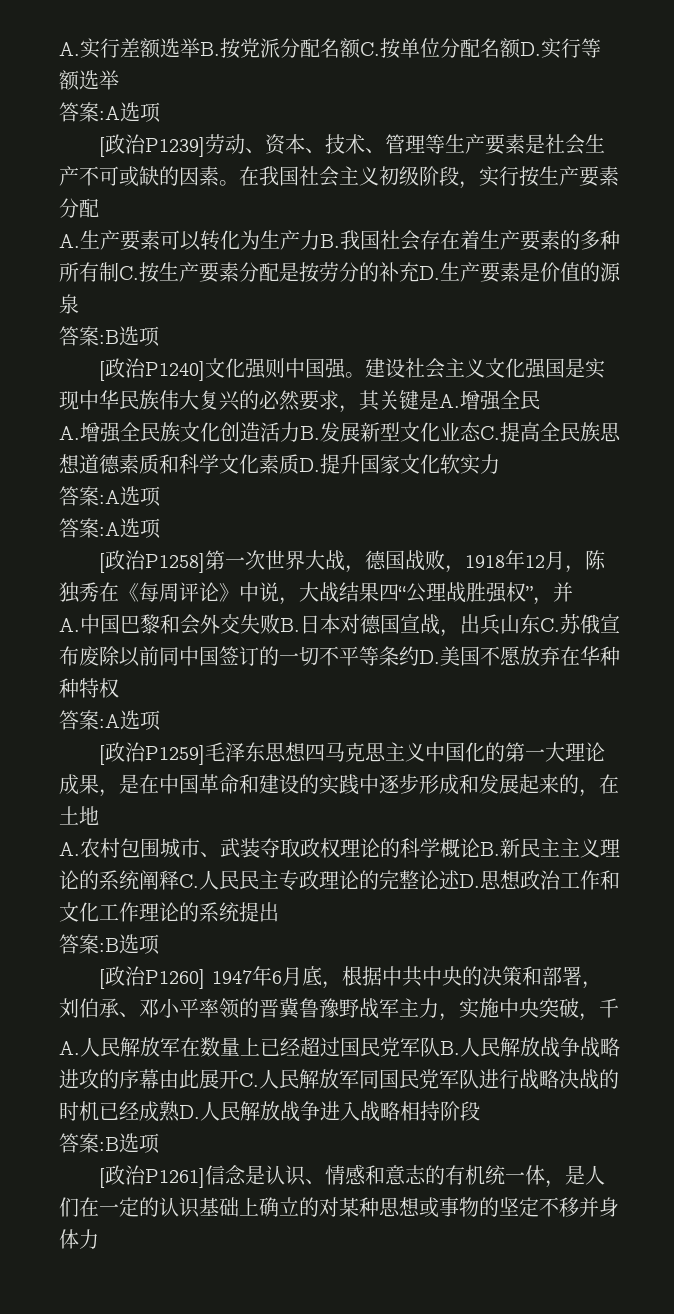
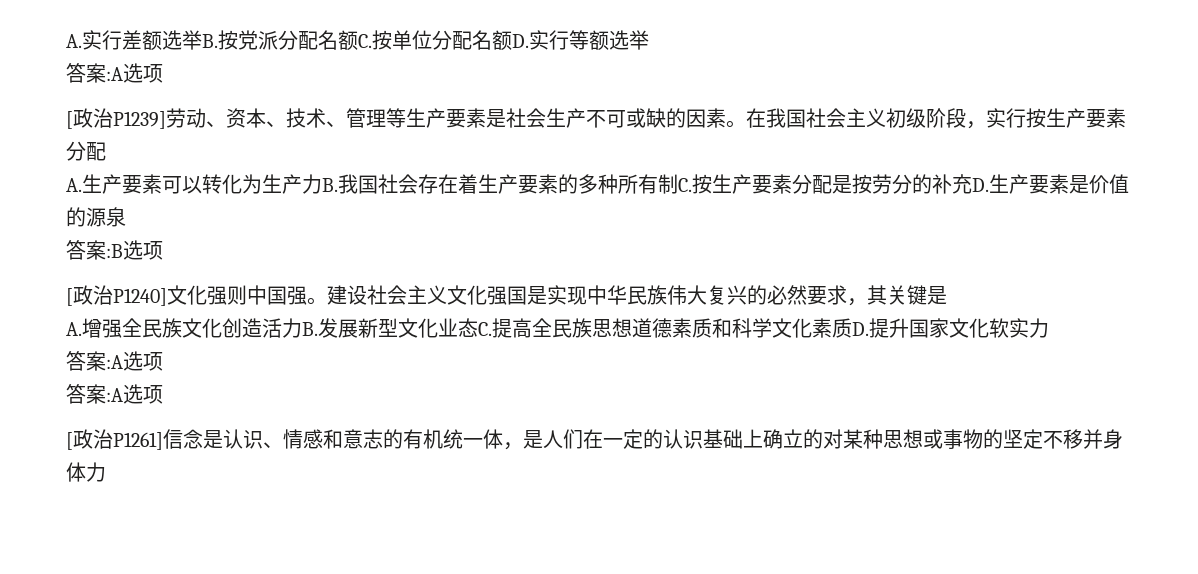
[439,390,540,411] A.增强全民 -> (947, 295) none
[99,550,607,573] [59,582,573,605] [59,613,620,637] [59,646,620,667] [59,678,119,698] [59,710,161,731] [99,742,606,765] [59,774,619,797] [59,806,99,825] [59,838,620,858] [59,870,620,891] [59,902,279,922] [59,934,160,955] [99,966,603,989] [59,998,619,1021] [59,1037,620,1058] [59,1069,619,1090] [59,1101,480,1122] [59,1133,160,1154] // [政治P1258]第一次世界大战，德国战败，1918年12月，陈独秀在《每周评论》中说，大战结果四“公理战胜强权”，并 // A.中国巴黎和会外交失败B.日本对德国宣战，出兵山东C.苏俄宣布废除以前同中国签订的一切不平等条约D.美国不愿放弃在华种种特权 // 答案:A选项 // [政治P1259]毛泽东思想四马克思主义中国化的第一大理论成果，是在中国革命和建设的实践中逐步形成和发展起来的，在土地 // A.农村包围城市、武装夺取政权理论的科学概论B.新民主主义理论的系统阐释C.人民民主专政理论的完整论述D.思想政治工作和文化工作理论的系统提出 // 答案:B选项 // [政治P1260] 1947年6月底，根据中共中央的决策和部署，刘伯承、邓小平率领的晋冀鲁豫野战军主力，实施中央突破，千 // A.人民解放军在数量上已经超过国民党军队B.人民解放战争战略进攻的序幕由此展开C.人民解放军同国民党军队进行战略决战的时机已经成熟D.人民解放战争进入战略相持阶段 // 答案:B选项 -> (163, 394) none

